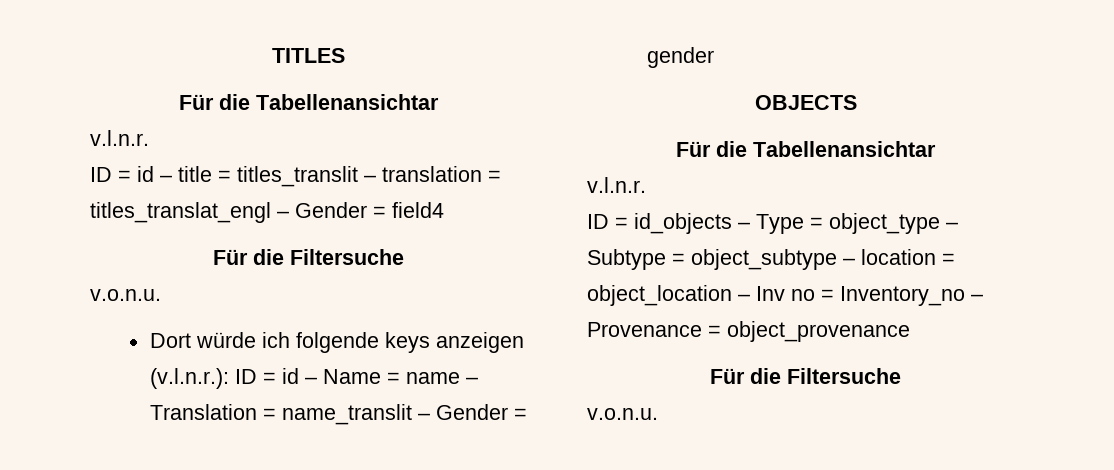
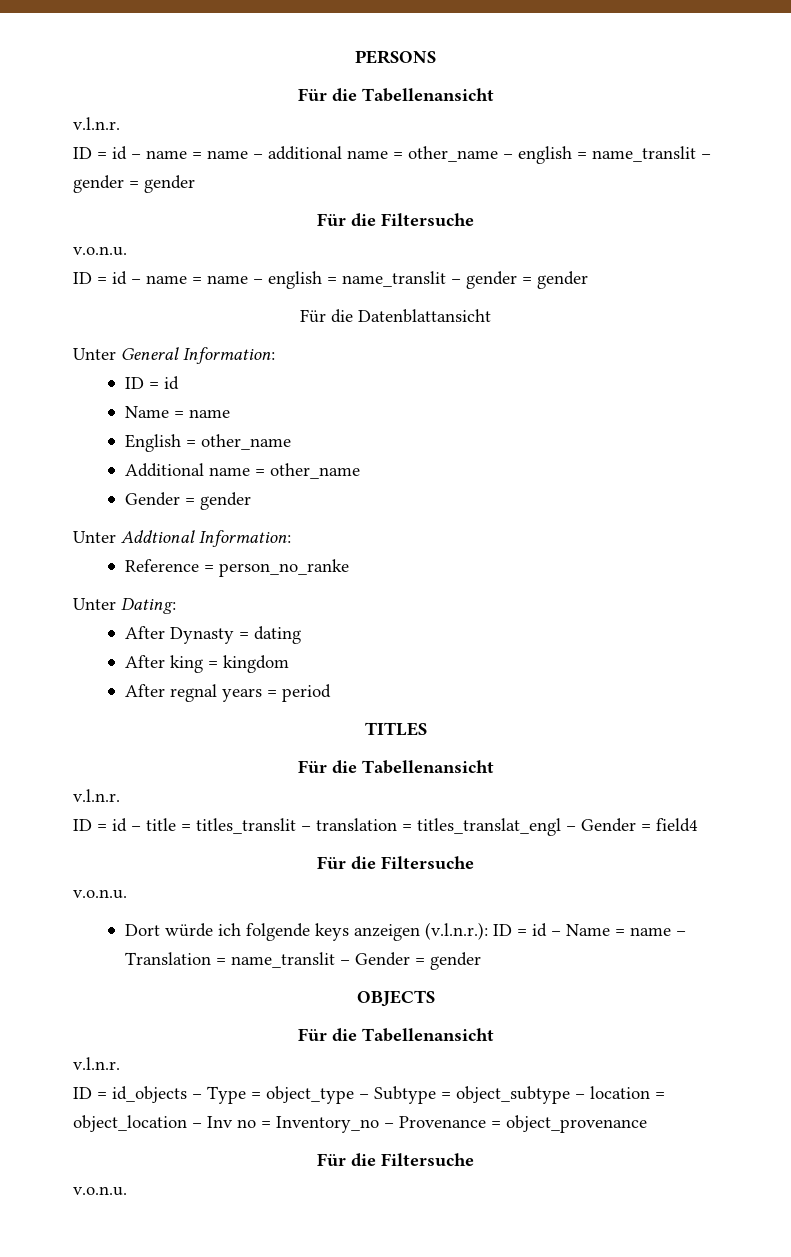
(272, 55) none -> [355,50,436,64] [297,88,494,102] [73,117,120,130] [73,146,711,164] [73,175,195,193] [317,213,474,227] [73,246,127,256] [73,271,588,289] [300,309,491,323] [73,347,275,364] [124,376,179,390] [124,406,230,418] [124,434,291,452] [124,463,360,479] [124,492,251,510] [73,530,291,547] [124,559,349,577] [73,598,176,614] [124,626,301,644] [124,655,289,673] [124,684,331,702] PERSONS // Für die Tabellenansicht // v.l.n.r. // ID = id – name = name – additional name = other_name – english = name_translit – gender = gender // Für die Filtersuche // v.o.n.u. // ID = id – name = name – english = name_translit – gender = gender // Für die Datenblattansicht // Unter General Information: // ID = id // Name = name // English = other_name // Additional name = other_name // Gender = gender // Unter Addtional Information: // Reference = person_no_ranke // Unter Dating: // After Dynasty = dating // After king = kingdom // After regnal years = period //
[256,94,439,110] Tabellenansichtar -> [361,760,494,774] Tabellenansicht
[753,141,936,157] Tabellenansichtar -> [361,1028,494,1042] Tabellenansicht

